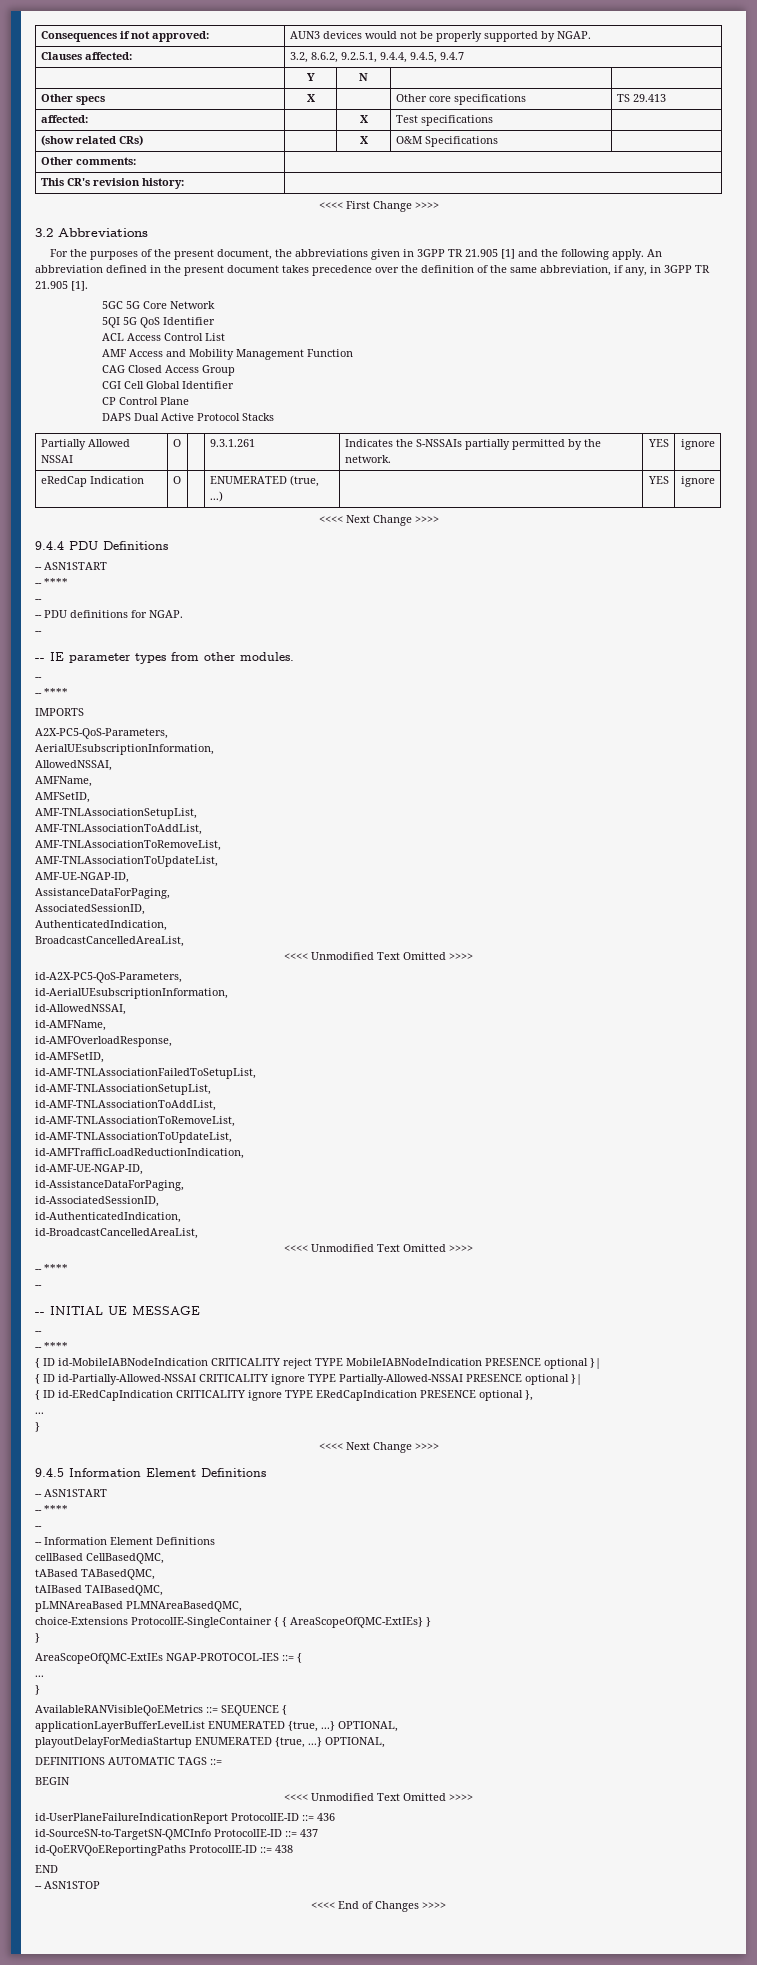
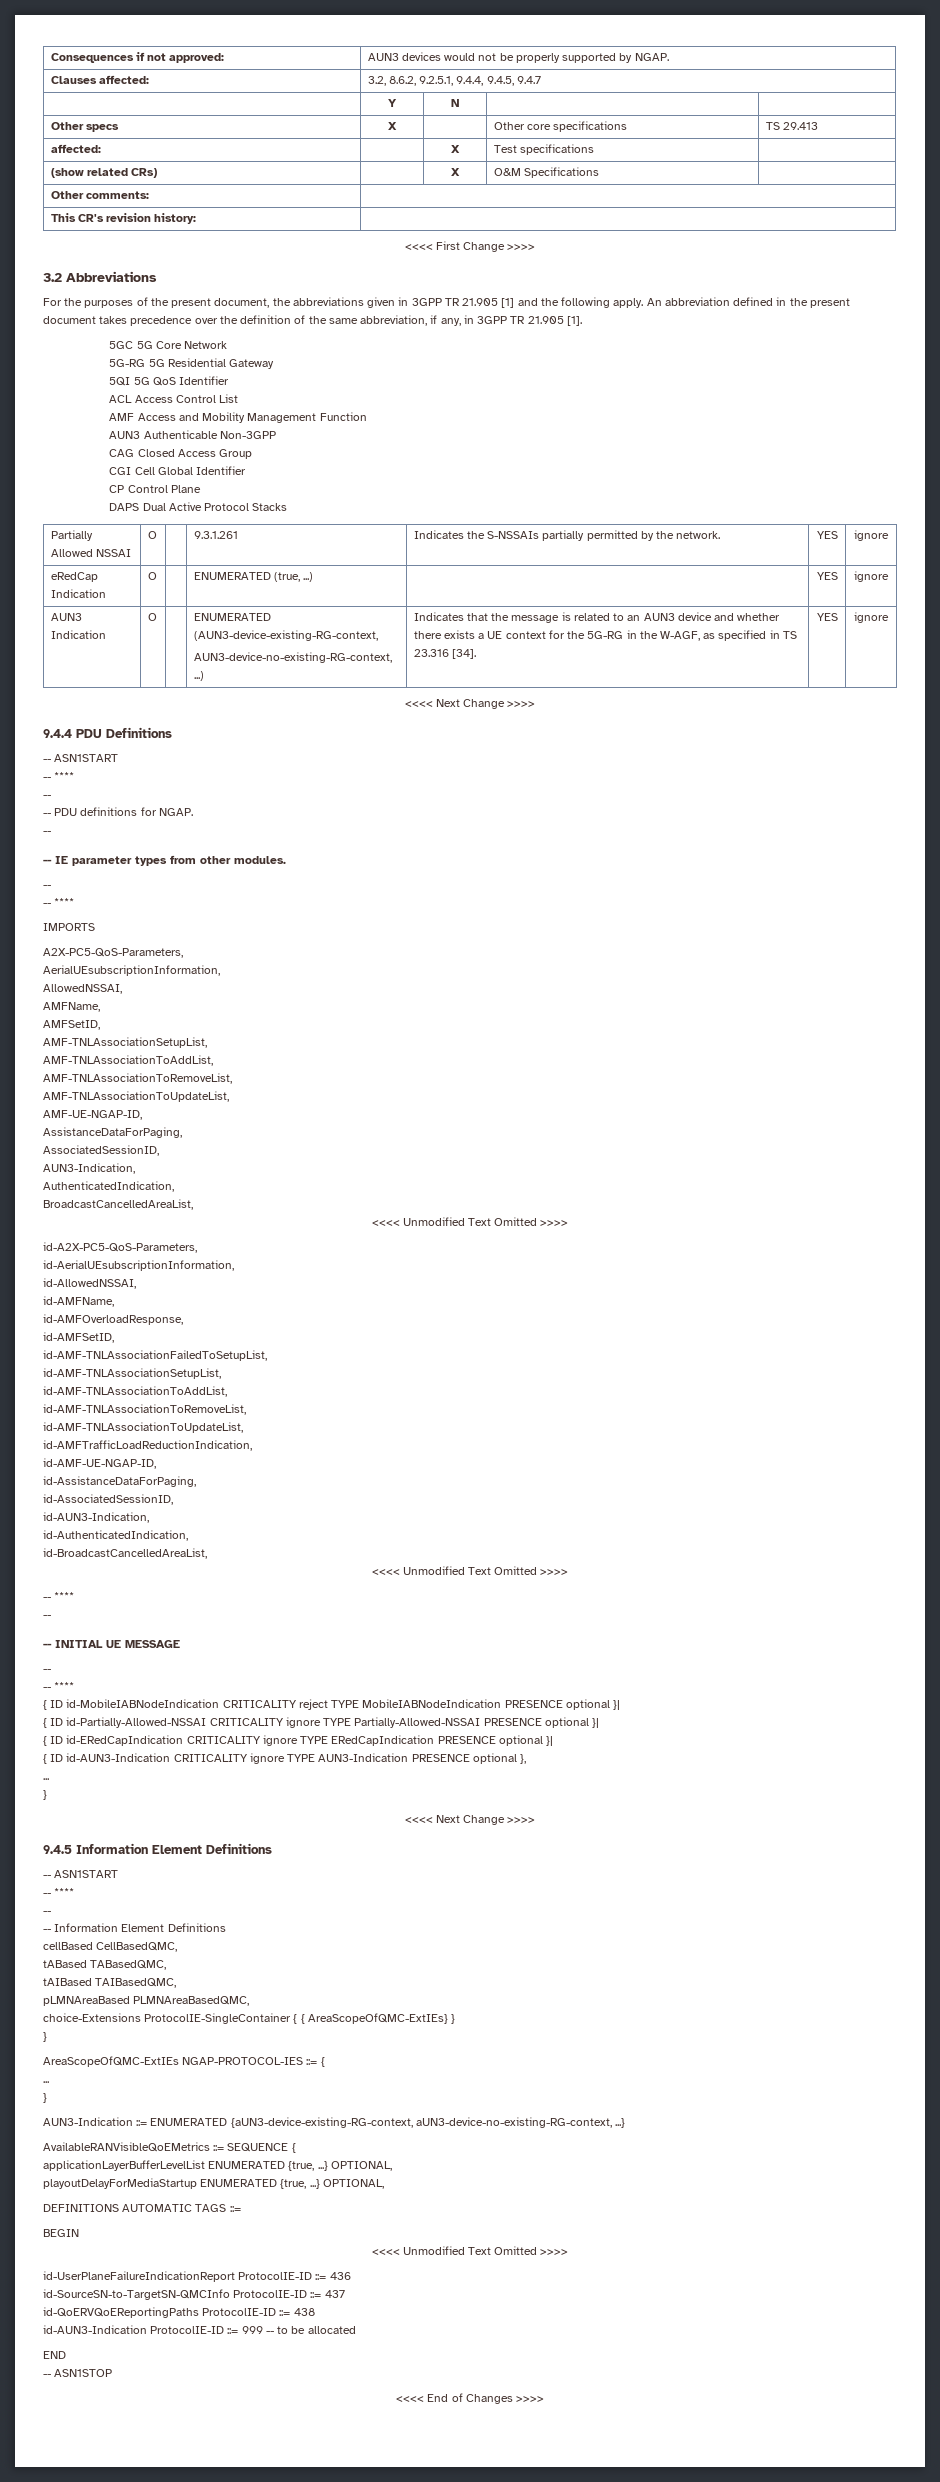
(216, 305) none -> [109,358,275,369] // 5G-RG 5G Residential Gateway
(354, 353) none -> [109,430,276,439] // AUN3 Authenticable Non-3GPP
(715, 481) none -> [50,613,82,621] [50,630,106,639] [147,613,157,621] [193,613,271,621] [193,630,378,641] [193,652,392,663] [193,671,204,681] [413,612,781,623] [413,630,797,641] [413,649,476,659] [816,613,838,621] [854,612,889,623] // AUN3 Indication | O | | ENUMERATED (AUN3-device-existing-RG-context, // AUN3-device-no-existing-RG-context, ...) | Indicates that the message is related to an AUN3 device and whether there exists a UE context for the 5G-RG in the W-AGF, as specified in TS 23.316 [34]. | YES | ignore
(145, 909) none -> [43,1163,135,1174] // AUN3-Indication,
(159, 1201) none -> [43,1512,149,1523] // id-AUN3-Indication,
(523, 1395) none -> [546,1736,554,1746] [43,1753,517,1764] }| // { ID id-AUN3-Indication CRITICALITY ignore TYPE AUN3-Indication PRESENCE optional
(40, 1690) none -> [43,2117,626,2128] // AUN3-Indication ::= ENUMERATED {aUN3-device-existing-RG-context, aUN3-device-no-existing-RG-context, ...}
(293, 1849) none -> [43,2325,356,2334] // id-AUN3-Indication ProtocolIE-ID ::= 999 -- to be allocated

